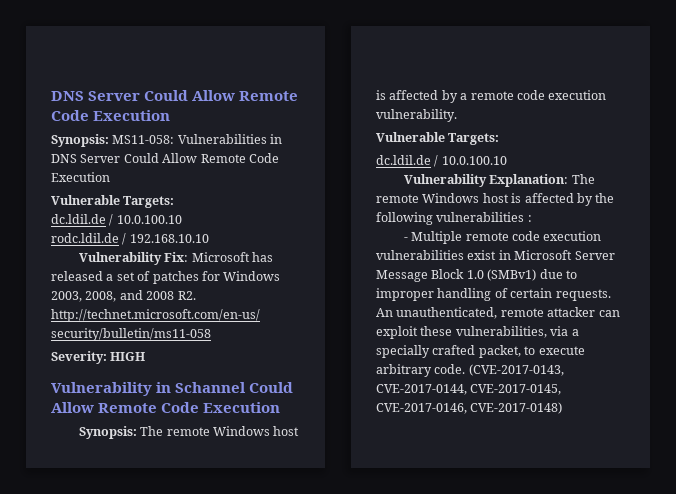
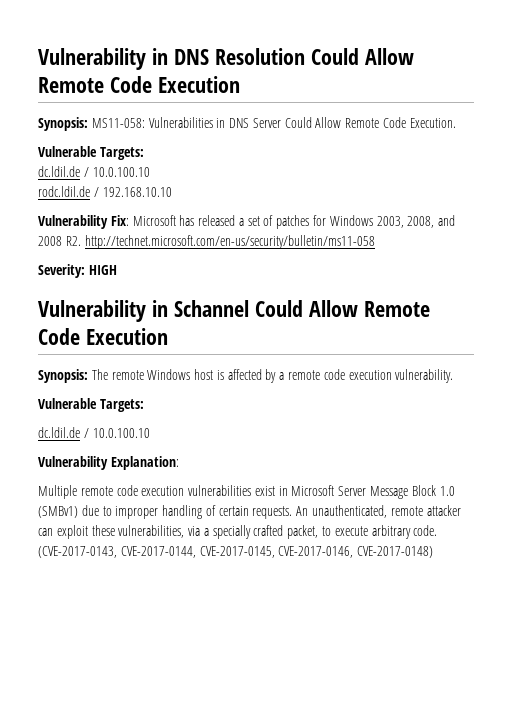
[51,91,141,101] DNS Server -> [38,48,305,70] Vulnerability in DNS Resolution
[51,172,110,182] Execution -> [409,118,456,128] Execution.
[571,174,595,184] [376,193,615,206] [376,212,532,225] [403,237,408,241] The remote Windows host is affected by the following vulnerabilities : // - -> (179, 463) //

